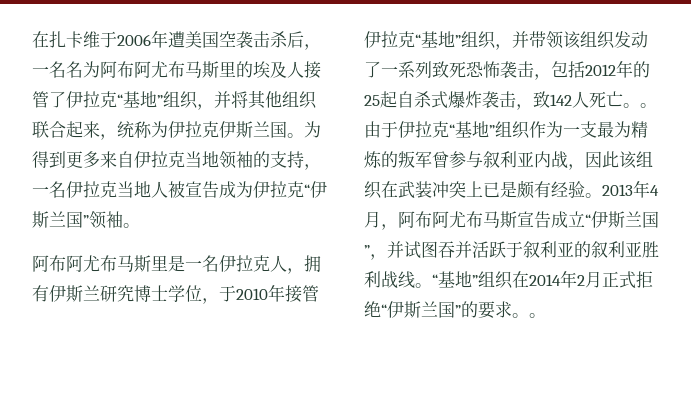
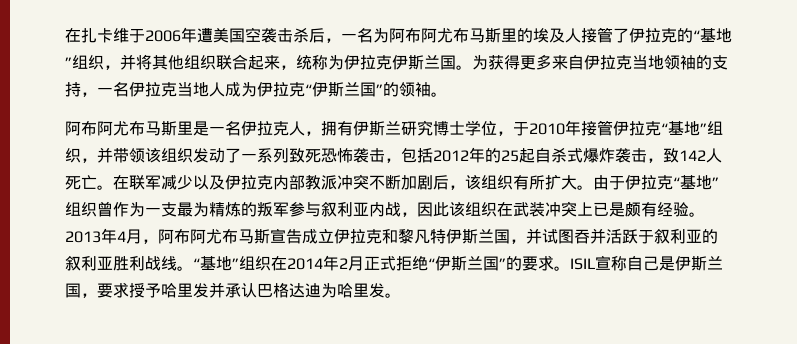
[66,61,83,78] 名 -> (373, 35) none
(117, 99) none -> [677,28,693,43] 的
[32,151,66,168] 得到 -> [488,55,520,70] 获得
[168,181,219,198] 被宣告 -> (225, 89) none
(89, 220) none -> [383,82,399,97] 的
(640, 105) none -> [113,174,577,190] 在联军减少以及伊拉克内部教派冲突不断加剧后，该组织有所扩大
(530, 130) none -> [97,201,113,217] 曾
[432,151,449,168] 曾 -> (289, 209) none
[585,211,659,228] [364,245,370,256] “伊斯兰国” -> [334,229,510,244] 伊拉克和黎凡特伊斯兰国
(529, 315) none -> [570,255,723,271] [65,282,385,298] ISIL宣称自己是伊斯兰国，要求授予哈里发并承认巴格达迪为哈里发

